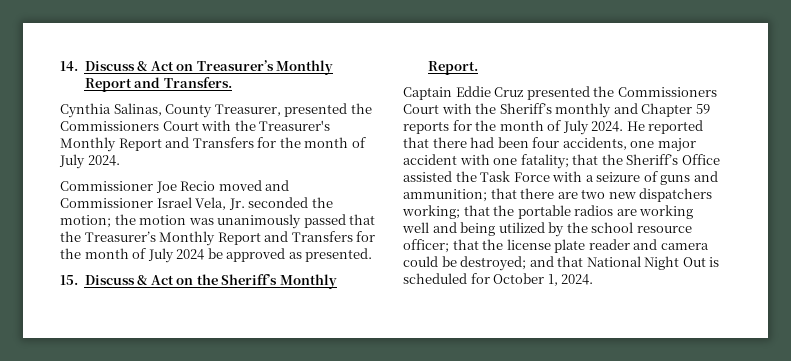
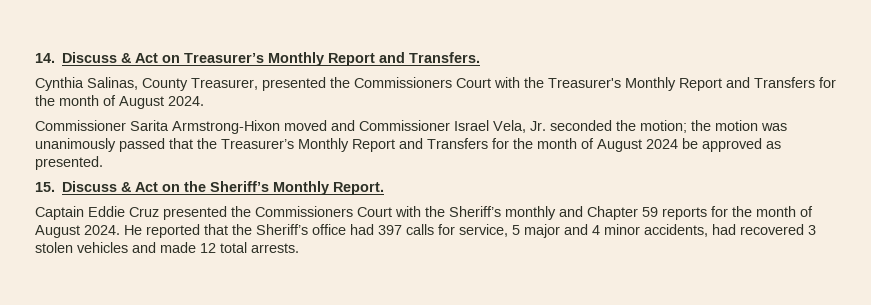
[59,154,85,169] July -> [119,96,164,109] August
[155,181,216,193] Joe Recio -> [130,120,280,134] Sarita Armstrong-Hixon
[147,248,174,263] July -> [597,139,642,152] August
[562,120,589,135] July -> [35,225,80,238] August
[432,137,696,152] [403,154,720,169] [403,171,718,185] [403,188,713,202] [402,205,694,219] [402,222,692,237] [403,239,709,253] [403,256,720,271] [403,273,594,286] there had been four accidents, one major accident with one fatality; that the Sheriff’s Office assisted the Task Force with a seizure of guns and ammunition; that there are two new dispatchers working; that the portable radios are working well and being utilized by the school resource officer; that the license plate reader and camera could be destroyed; and that National Night Out is scheduled for October 1, 2024. -> [232,224,816,238] [35,242,299,253] the Sheriff’s office had 397 calls for service, 5 major and 4 minor accidents, had recovered 3 stolen vehicles and made 12 total arrests.

